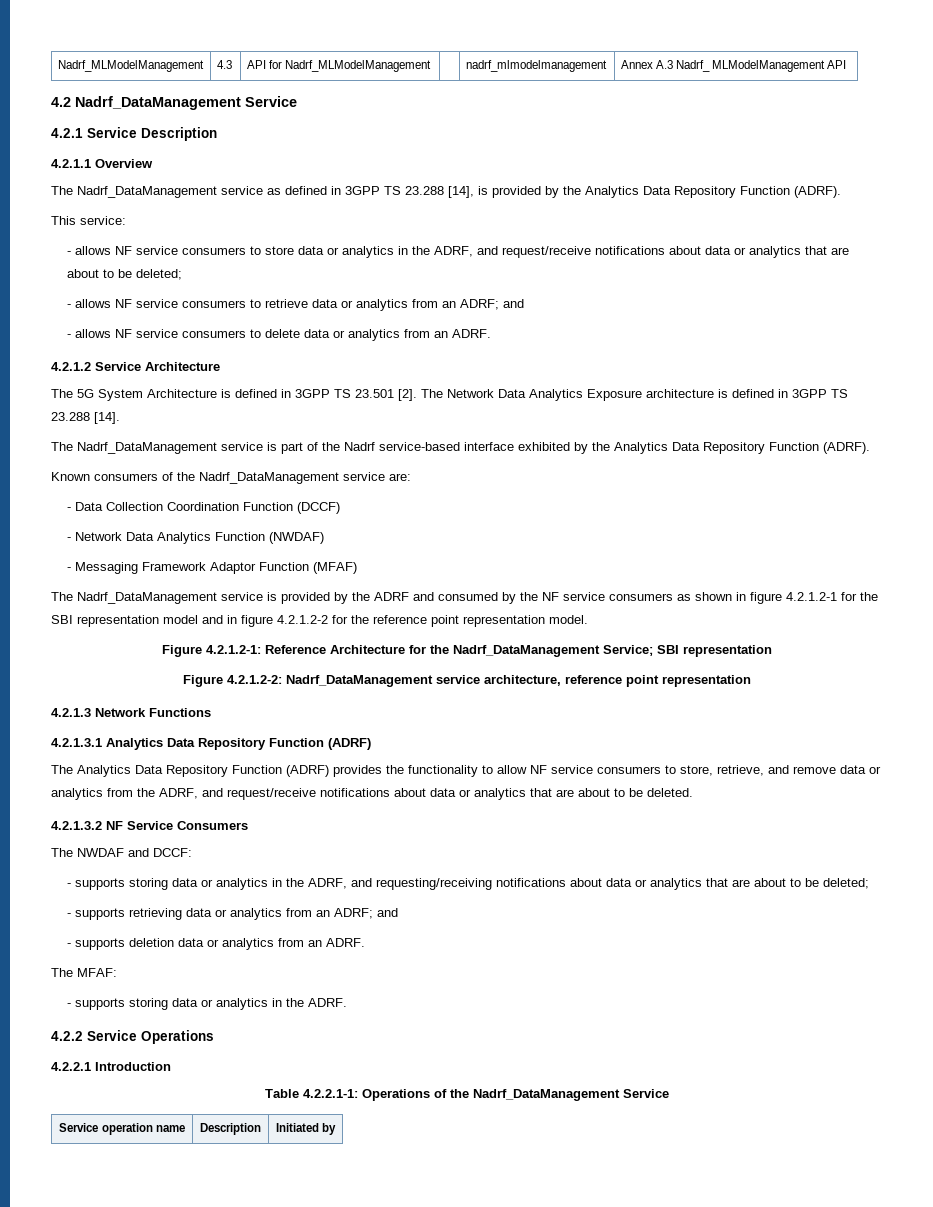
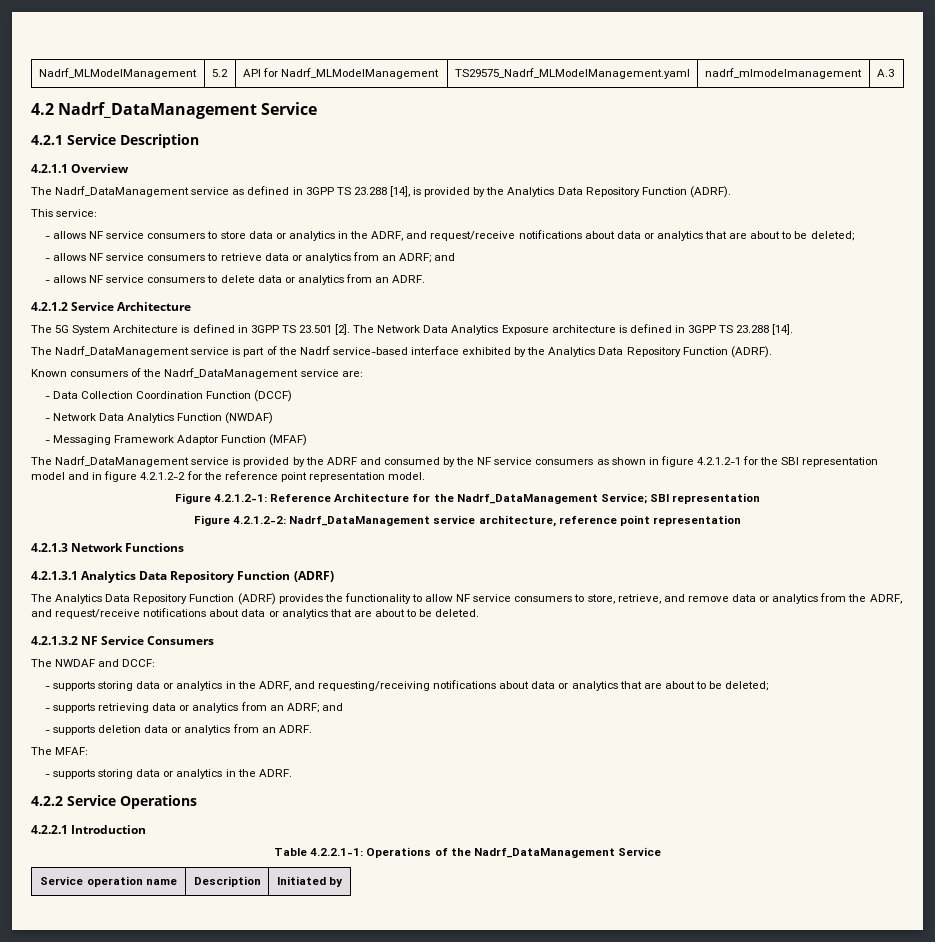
[57,60,204,72] [216,60,232,69] Nadrf_MLModelManagement | 4.3 -> [38,68,197,79] [211,69,228,77] Nadrf_MLModelManagement | 5.2
(431, 66) none -> [454,68,690,79] TS29575_Nadrf_MLModelManagement.yaml
[620,60,653,69] Annex -> (862, 73) none
[675,60,847,72] Nadrf_ MLModelManagement API -> (894, 73) none

